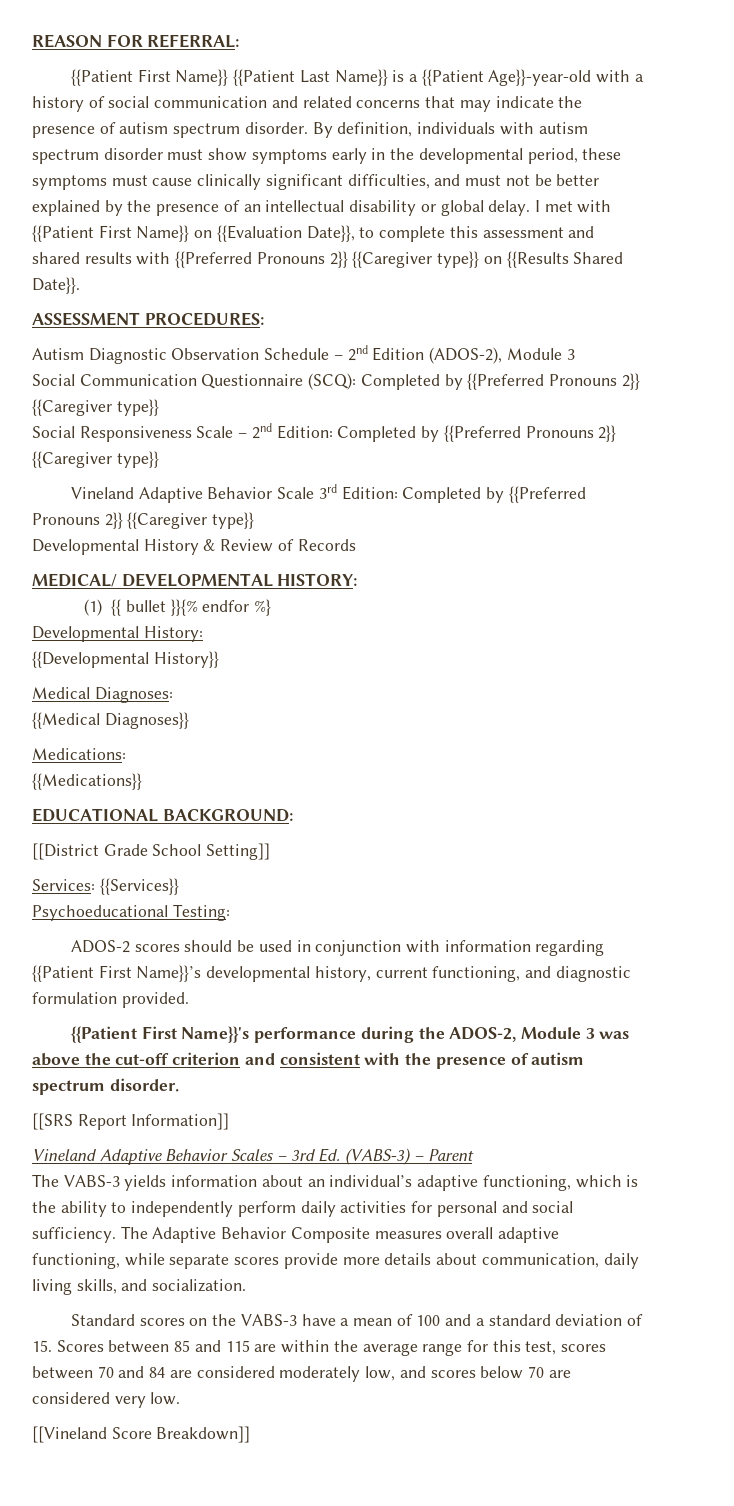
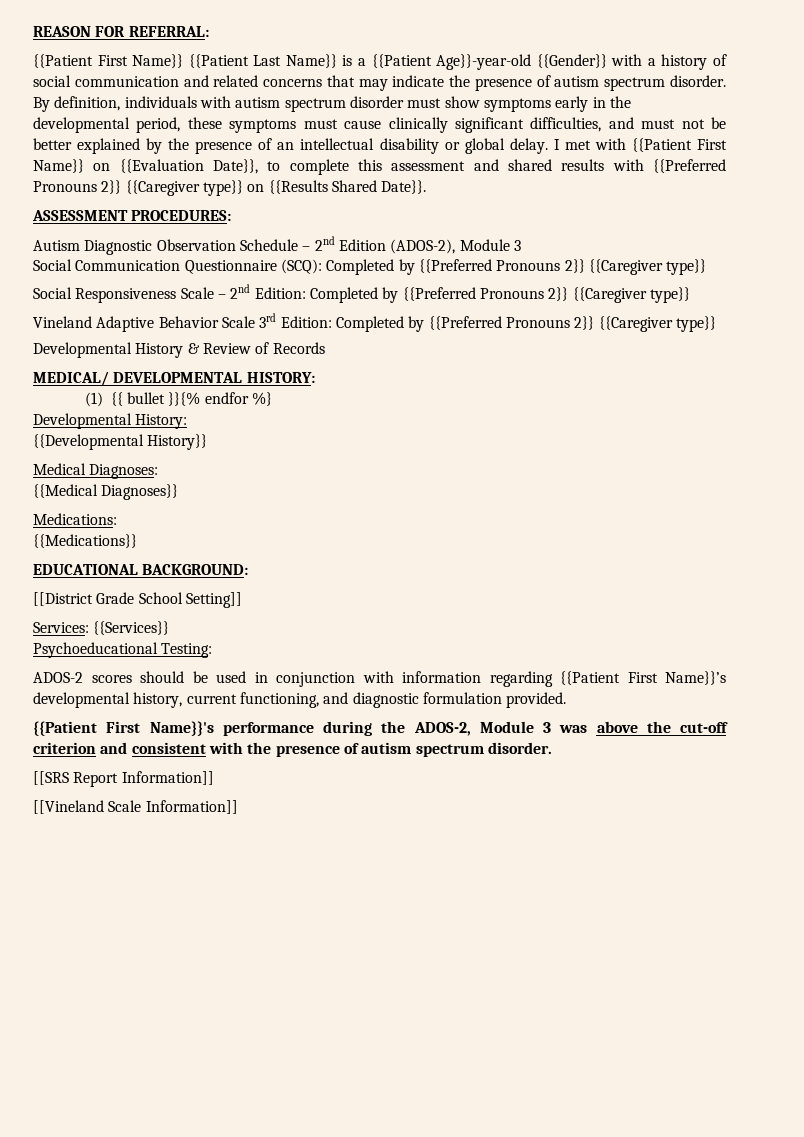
(592, 77) none -> [536,54,607,68] {{Gender}}
[32,1148,474,1165] [32,1174,639,1191] [32,1201,574,1217] [32,1226,560,1243] [32,1253,639,1269] [32,1279,247,1295] [70,1314,644,1326] [32,1340,607,1356] [32,1366,571,1382] [32,1392,181,1408] // Vineland Adaptive Behavior Scales – 3rd Ed. (VABS-3) – Parent // The VABS-3 yields information about an individual’s adaptive functioning, which is the ability to independently perform daily activities for personal and social sufficiency. The Adaptive Behavior Composite measures overall adaptive functioning, while separate scores provide more details about communication, daily living skills, and socialization. // Standard scores on the VABS-3 have a mean of 100 and a standard deviation of 15. Scores between 85 and 115 are within the average range for this test, scores between 70 and 84 are considered moderately low, and scores below 70 are considered very low. -> (214, 778) none
[111,1426,251,1443] Score Breakdown]] -> [108,800,238,814] Scale Information]]

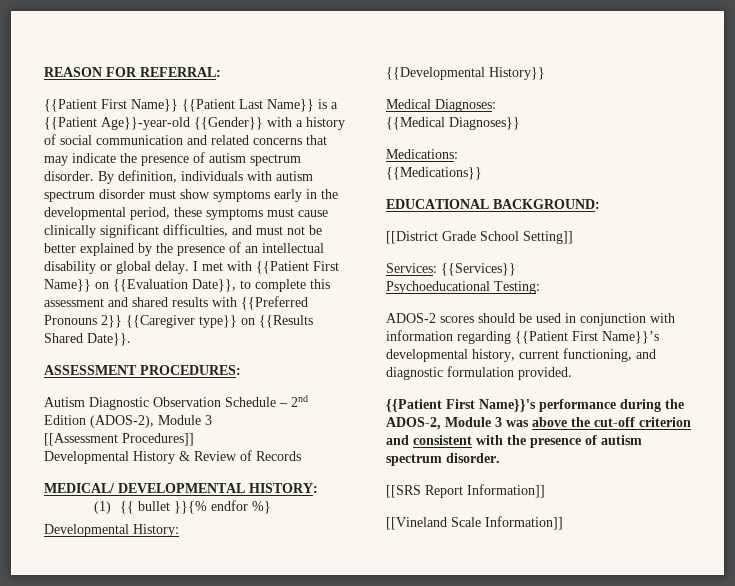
[33,259,707,275] [33,284,690,303] [33,313,716,332] Social Communication Questionnaire (SCQ): Completed by {{Preferred Pronouns 2}} {{Caregiver type}} // Social Responsiveness Scale – 2nd Edition: Completed by {{Preferred Pronouns 2}} {{Caregiver type}} // Vineland Adaptive Behavior Scale 3rd Edition: Completed by {{Preferred Pronouns 2}} {{Caregiver type}} -> [44,433,194,446] [[Assessment Procedures]]

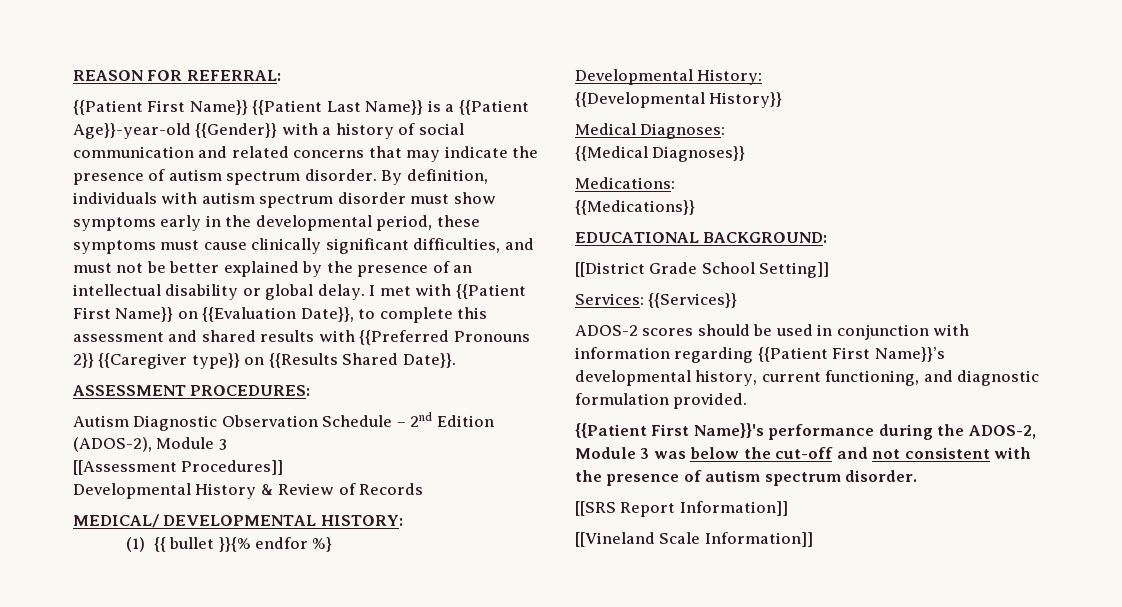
[386,281,540,294] // Psychoeducational Testing: -> (738, 300) none
[532,417,567,427] above -> [690,447,740,459] below
[639,417,691,427] [386,435,409,445] criterion and -> [836,447,901,459] and not

